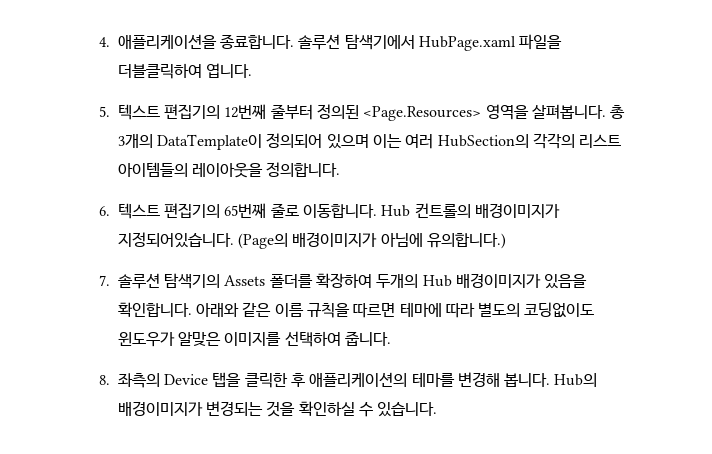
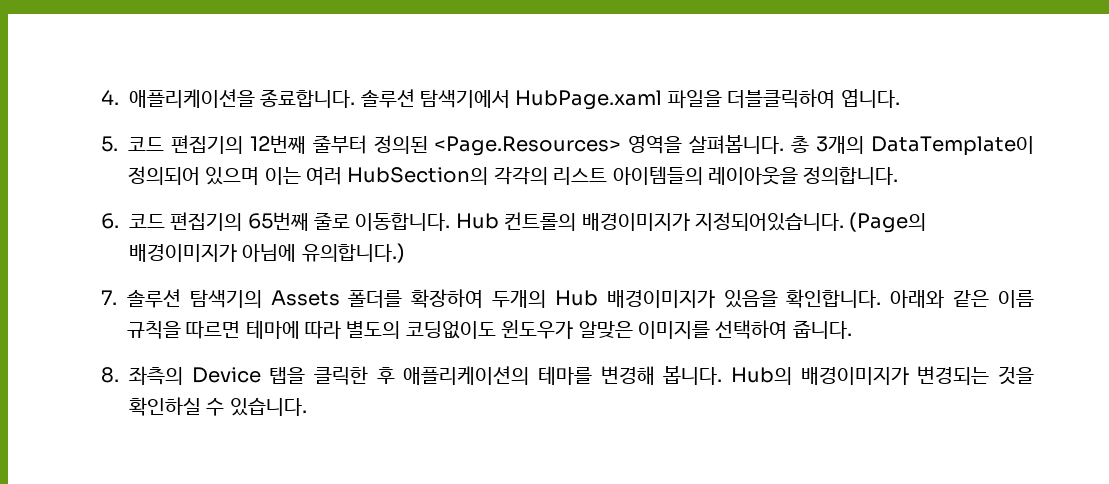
[117,104,160,120] 텍스트 -> [127,137,164,151] 코드
[117,203,160,219] 텍스트 -> [128,214,165,228] 코드

